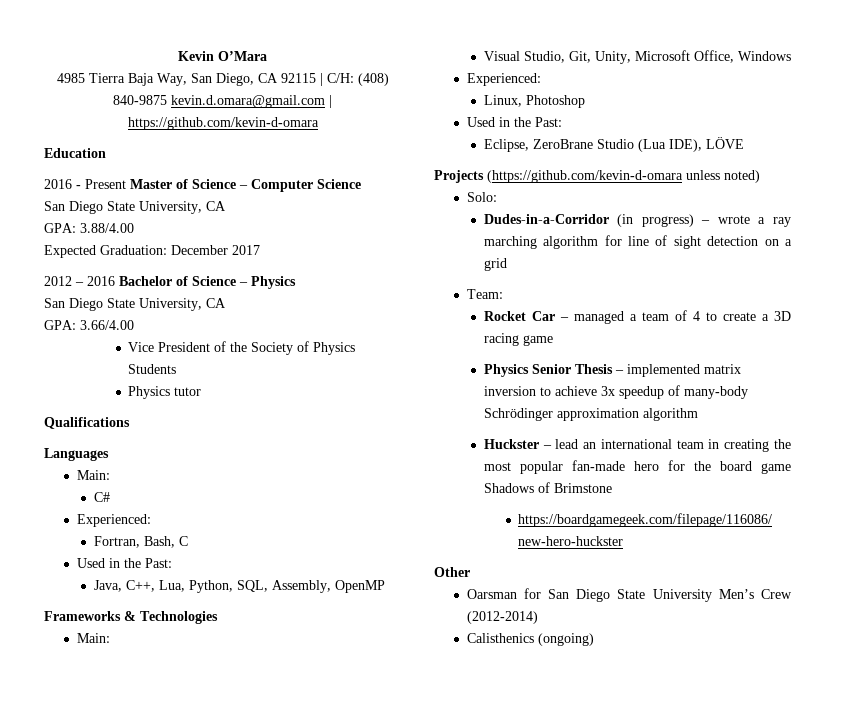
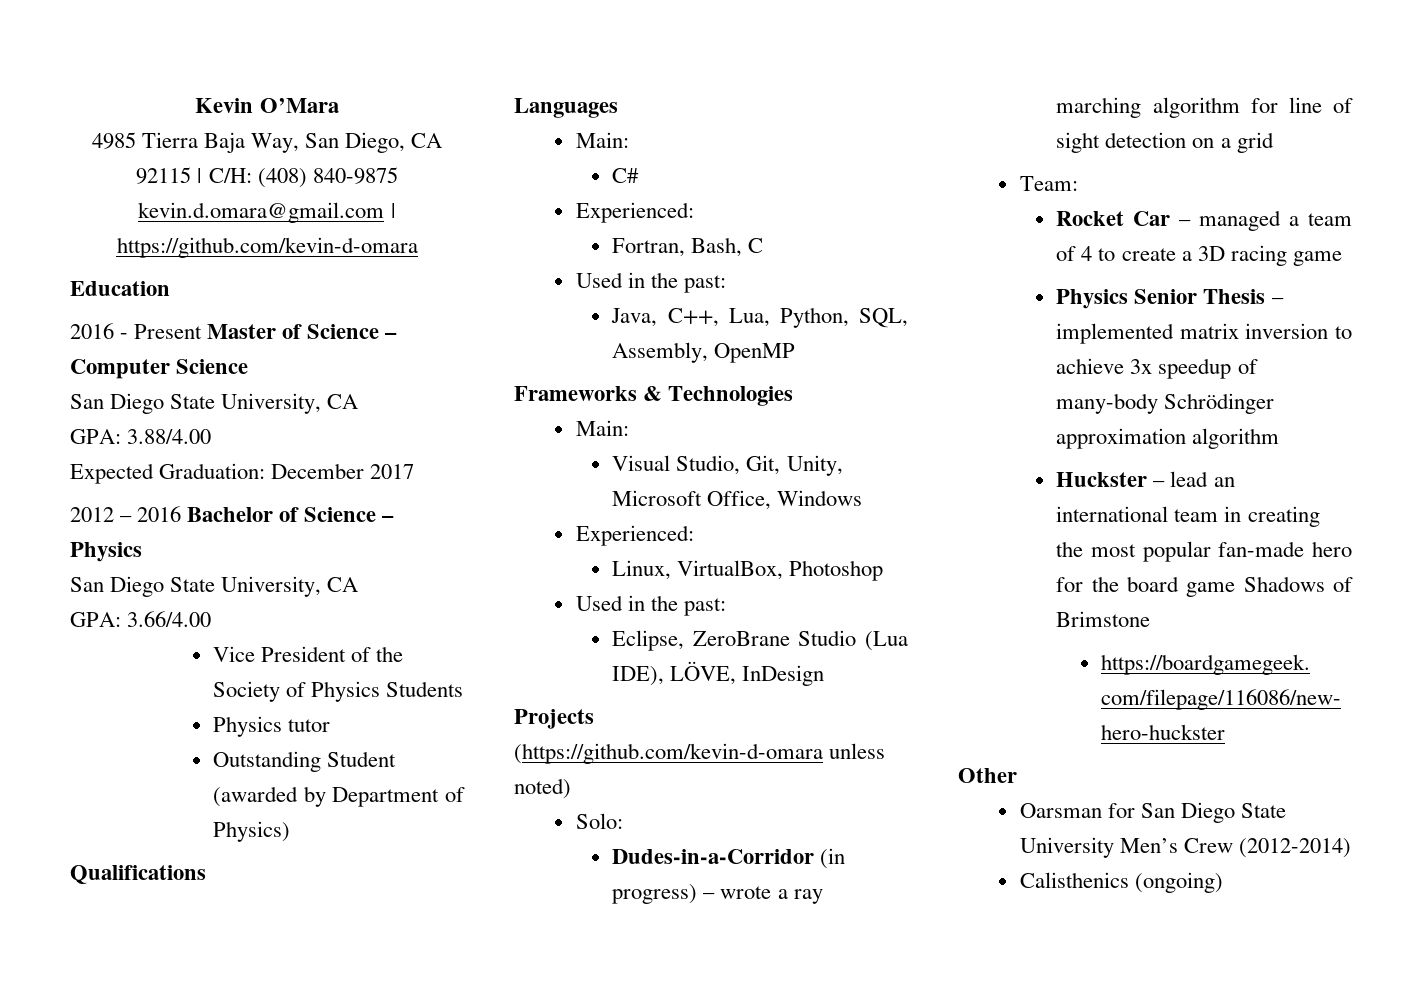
(202, 391) none -> [212,751,397,772] [212,786,465,807] [212,821,290,842] // Outstanding Student (awarded by Department of Physics)
[144,558,172,568] Past: -> [683,275,726,293] past:
(522, 101) none -> [677,560,784,580] VirtualBox,
[534,117,562,127] Past: -> [683,598,726,616] past:
[705,137,744,149] LÖVE -> [670,661,825,686] LÖVE, InDesign

